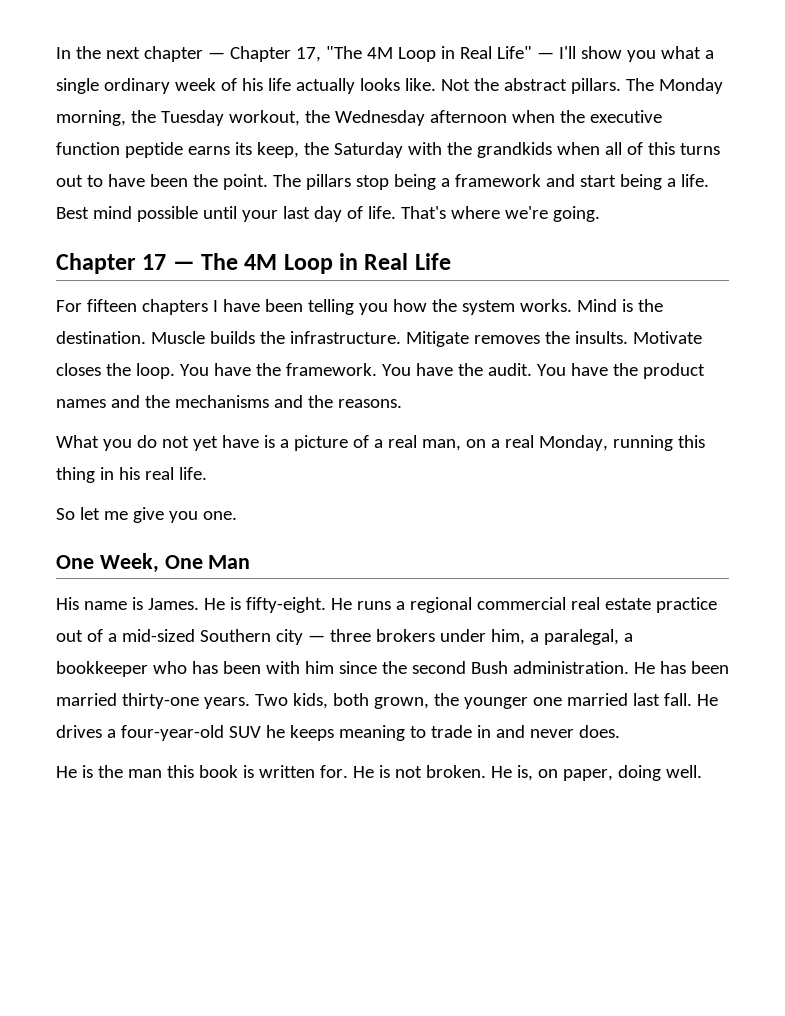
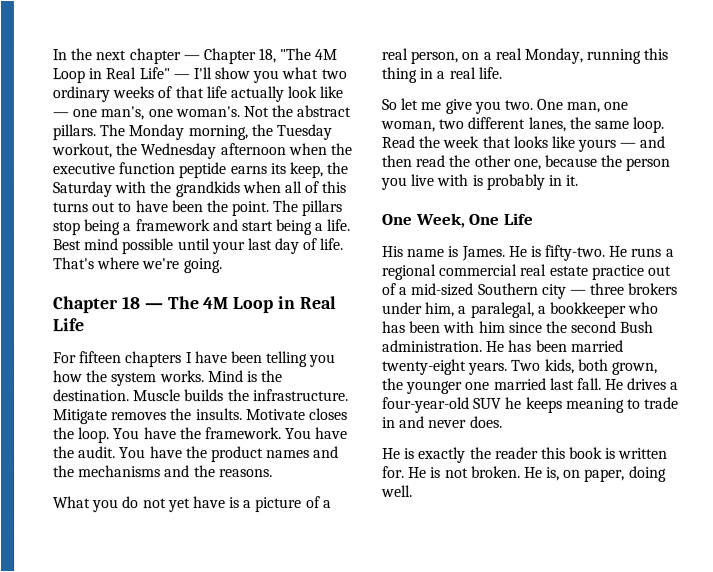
[295,47,321,62] 17, -> [258,48,277,64] 18,
[704,50,714,59] [56,78,436,94] a single ordinary week of his life actually looks like. -> [320,69,347,80] [52,86,344,103] [52,106,240,121] two ordinary weeks of that life actually look like — one man's, one woman's.
[142,254,167,270] 17 -> [121,296,141,310] 18
[421,439,461,451] man, -> [410,50,459,64] person,
[118,467,140,480] his -> [436,70,446,79] a
[202,511,237,520] one. -> [503,98,629,113] [380,116,665,133] [381,135,666,152] [381,154,671,171] [380,173,579,190] two. One man, one woman, two different lanes, the same loop. Read the week that looks like yours — and then read the other one, because the person you live with is probably in it.
[208,555,251,569] Man -> [502,212,533,225] Life
[245,597,326,613] fifty-eight. -> [544,244,606,261] fifty-two.
[121,693,199,709] thirty-one -> [382,358,467,375] twenty-eight
[97,765,162,778] the man -> [418,446,539,463] exactly the reader

